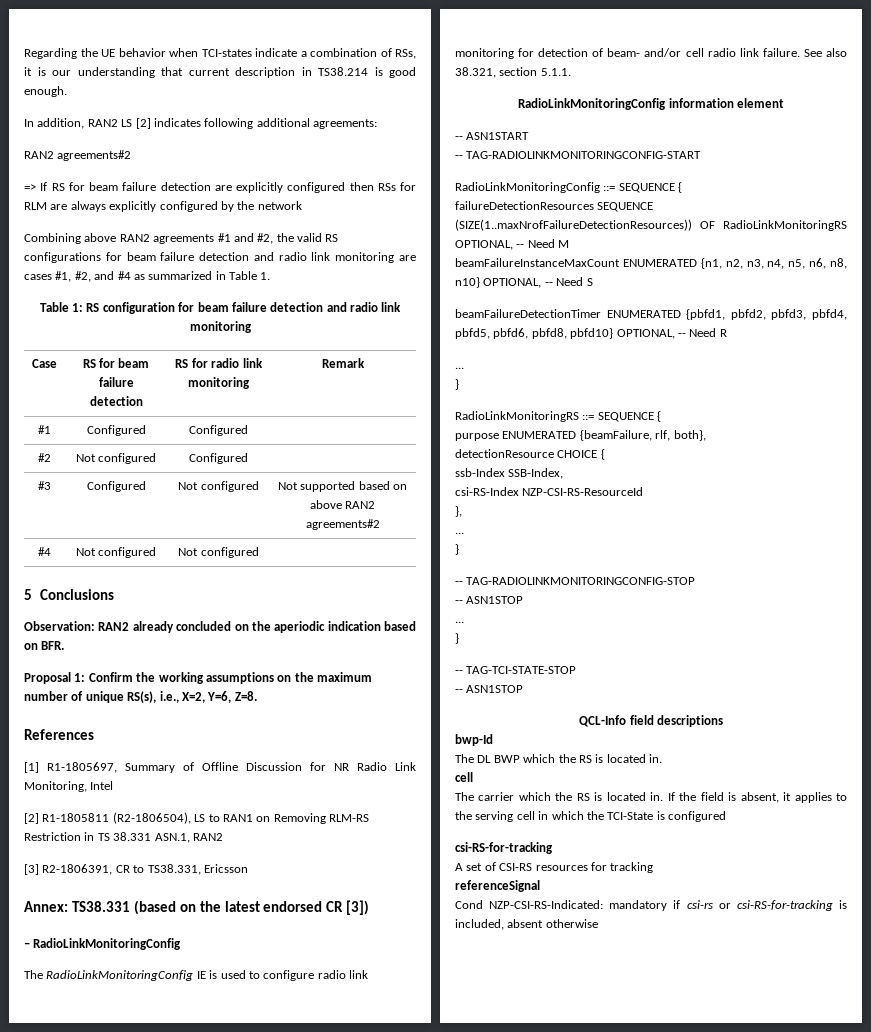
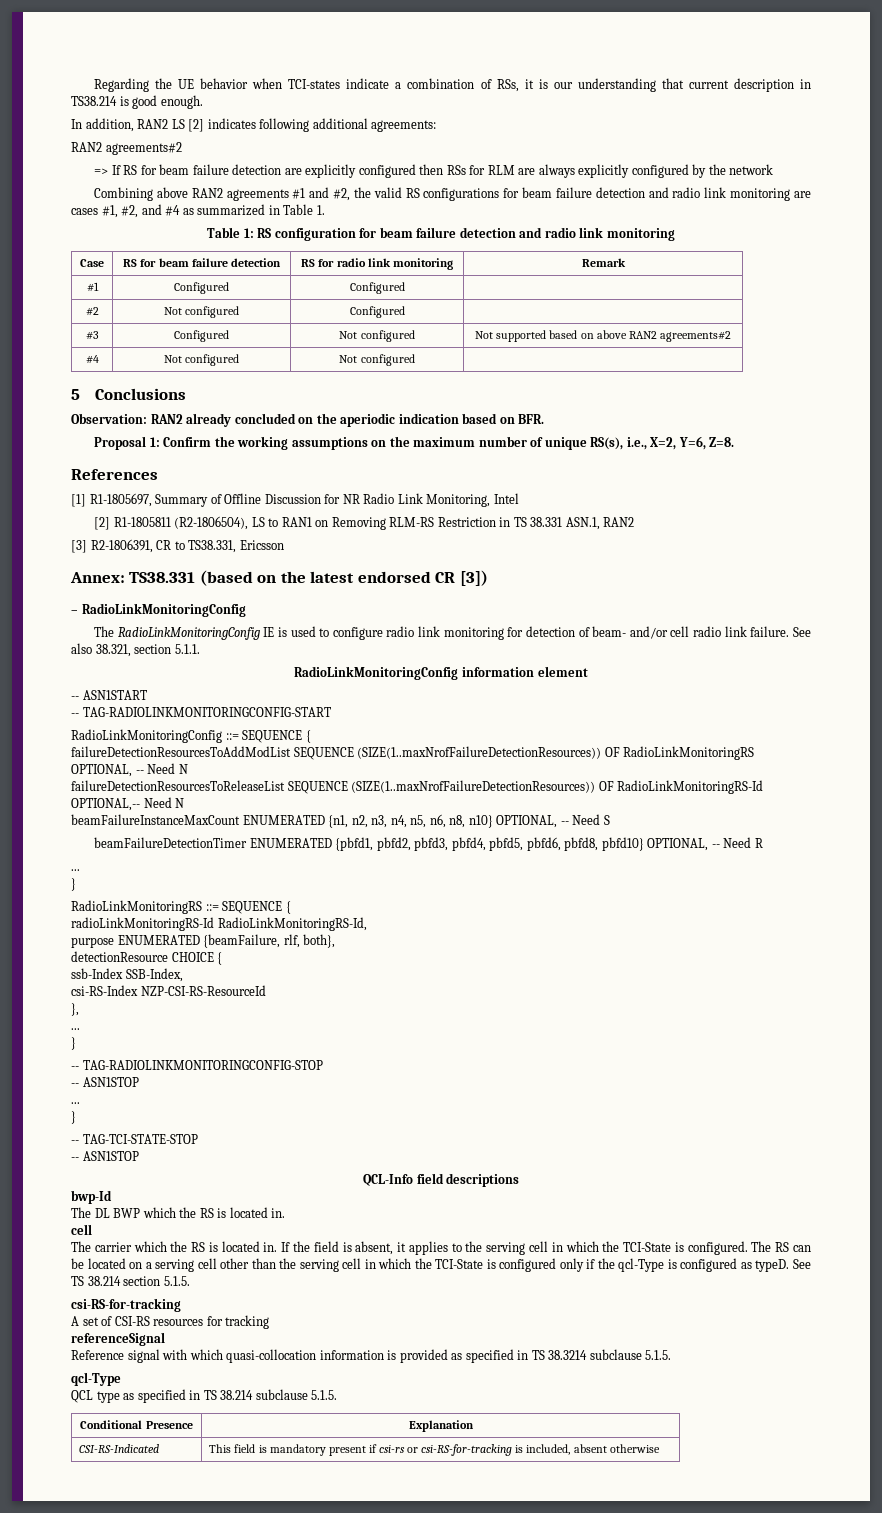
[455,201,594,210] failureDetectionResources -> [71,746,291,757] failureDetectionResourcesToAddModList
[558,240,570,248] M -> [178,764,188,774] [71,780,764,794] [71,797,185,811] N // failureDetectionResourcesToReleaseList SEQUENCE (SIZE(1..maxNrofFailureDetectionResources)) OF RadioLinkMonitoringRS-Id OPTIONAL,-- Need N
(662, 416) none -> [71,917,367,931] // radioLinkMonitoringRS-Id RadioLinkMonitoringRS-Id,
[668,811,726,822] configured -> [687,1241,812,1255] [71,1258,811,1272] [71,1276,190,1286] configured. The RS can be located on a serving cell other than the serving cell in which the TCI-State is configured only if the qcl-Type is configured as typeD. See TS 38.214 section 5.1.5.
[455,900,668,911] Cond NZP-CSI-RS-Indicated: mandatory -> [71,1349,672,1363] [71,1372,121,1386] [71,1389,338,1403] [80,1420,193,1429] [408,1420,474,1432] [79,1444,160,1453] [209,1444,366,1456] Reference signal with which quasi-collocation information is provided as specified in TS 38.3214 subclause 5.1.5. // qcl-Type // QCL type as specified in TS 38.214 subclause 5.1.5. // Conditional Presence | Explanation // CSI-RS-Indicated | This field is mandatory present

